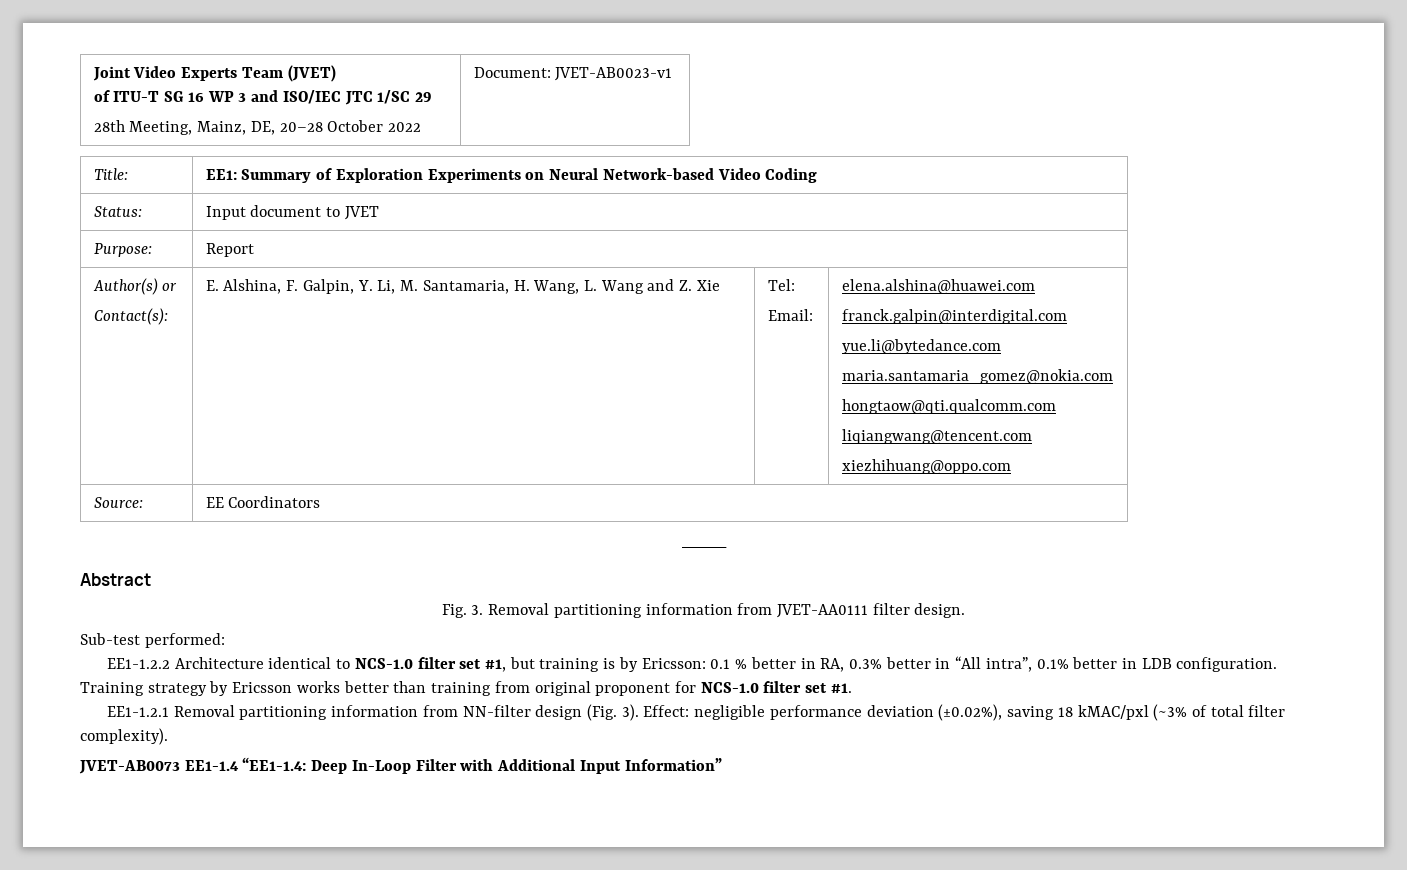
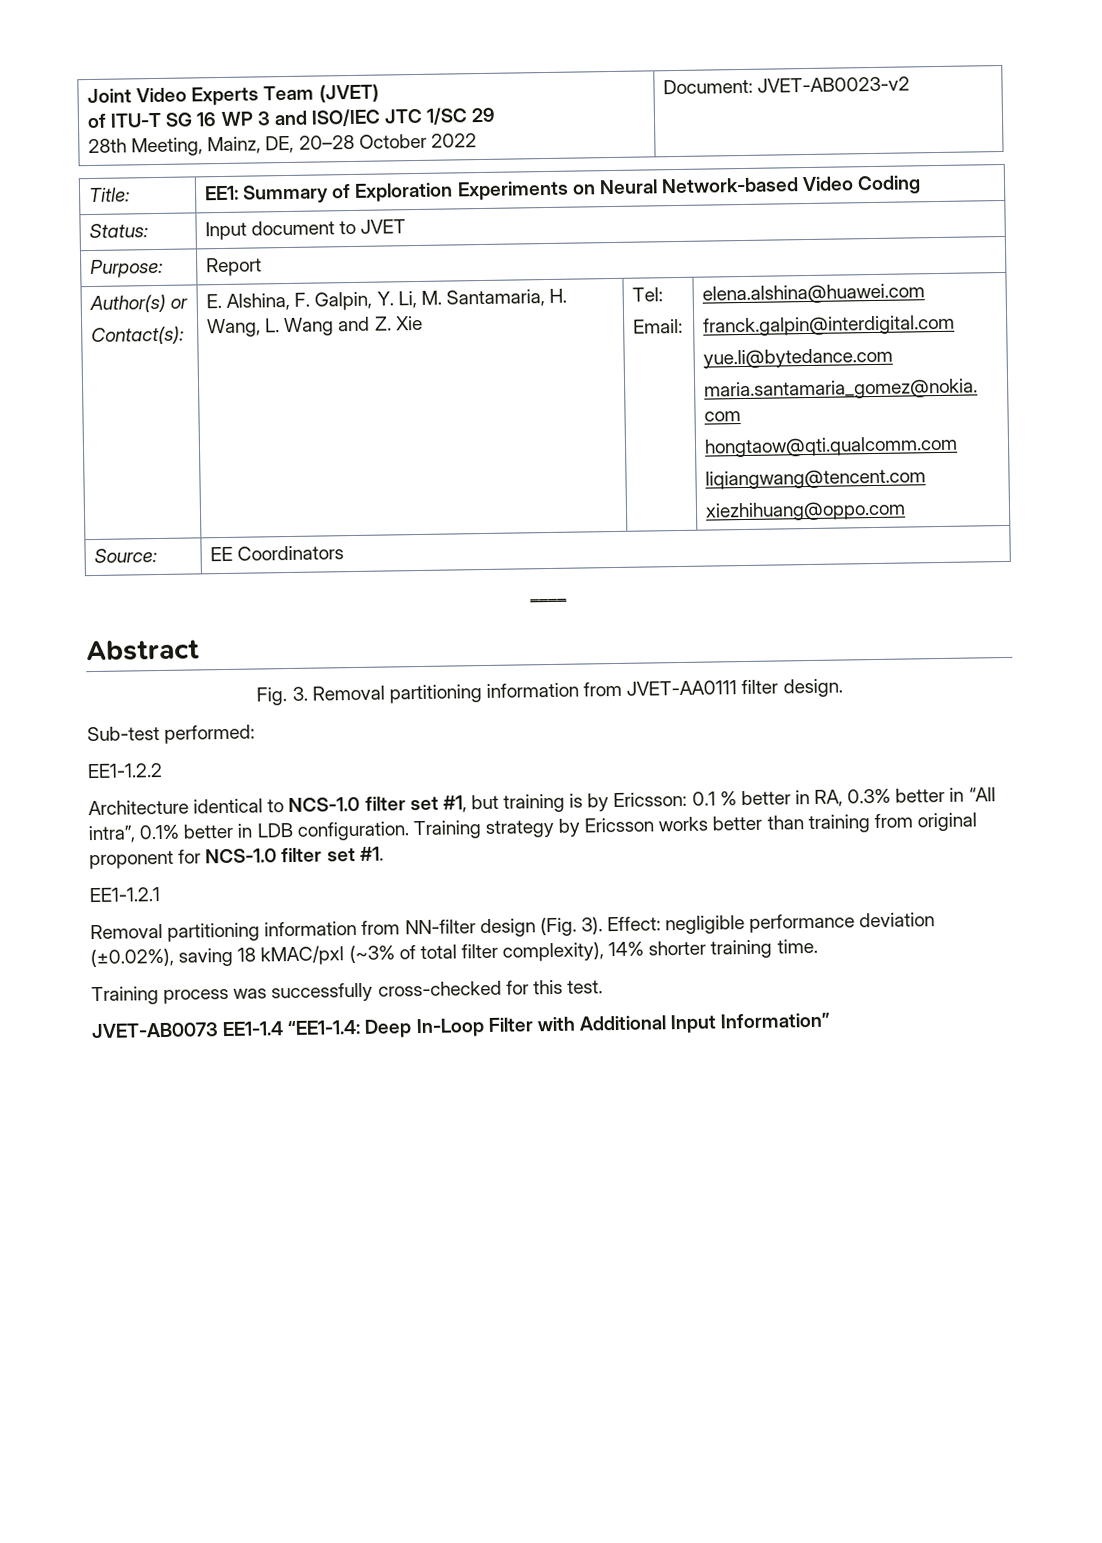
[555,67,673,81] JVET-AB0023-v1 -> [757,76,911,93] JVET-AB0023-v2
(170, 663) none -> (163, 770) //
(169, 711) none -> (160, 895) //
[80,728,168,745] complexity). -> [502,938,818,962] [91,979,603,1006] complexity), 14% shorter training time. // Training process was successfully cross-checked for this test.

